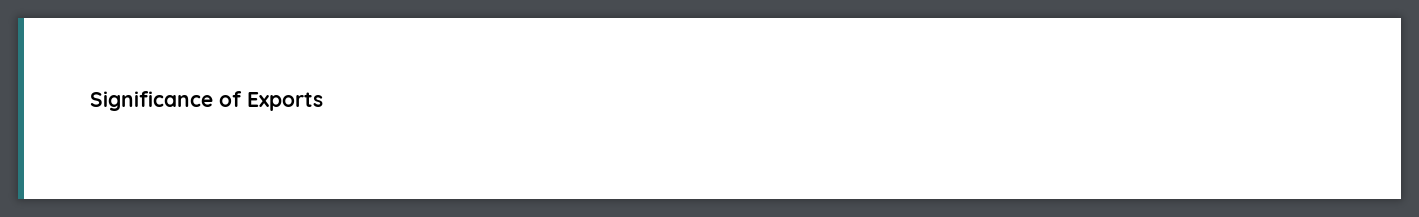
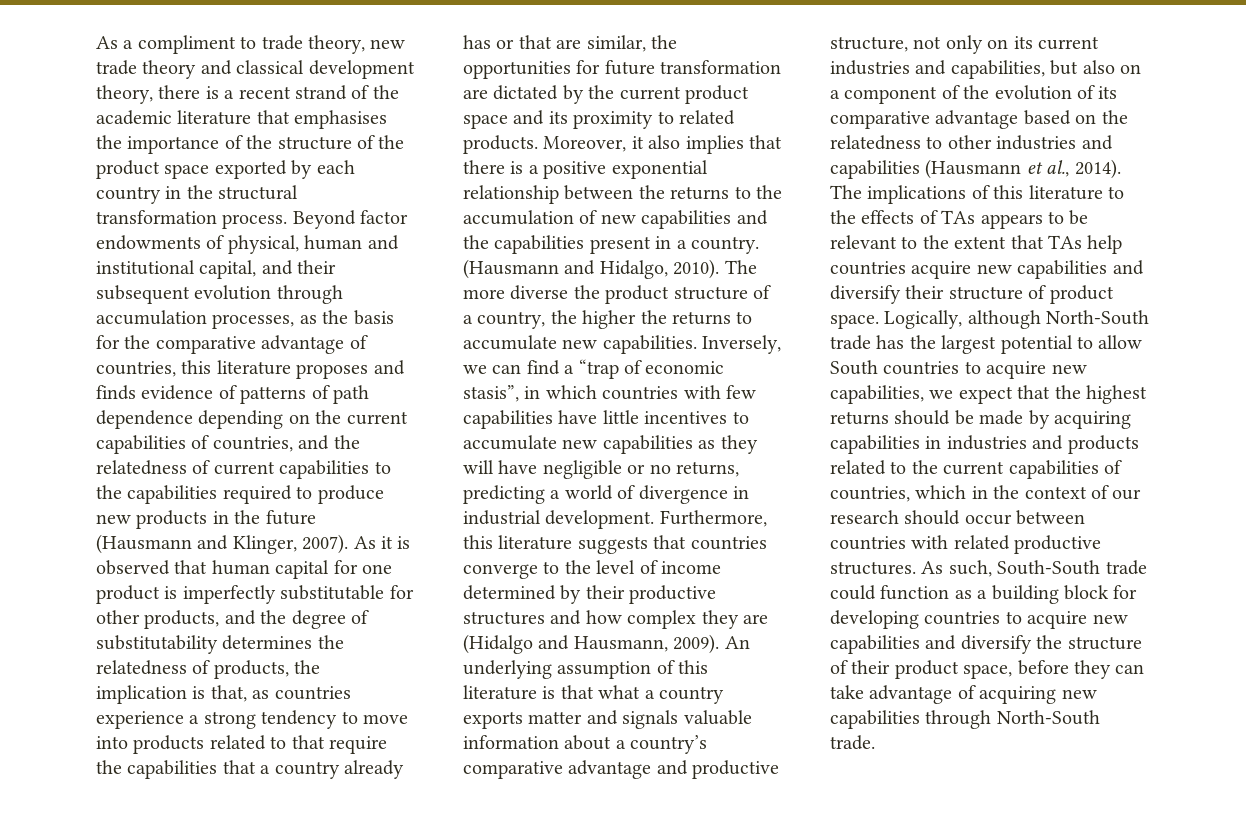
[90,91,323,111] Significance of Exports -> [96,35,406,54] [96,60,415,79] [96,85,399,104] [96,110,388,129] [96,135,405,154] [96,160,355,179] [96,185,299,204] [96,210,409,229] [96,235,399,254] [96,260,337,279] [96,285,343,304] [96,310,394,329] [96,335,368,354] [96,360,405,379] [96,385,369,404] [96,410,408,429] [96,435,360,454] [96,460,391,479] [96,485,384,504] [96,510,316,529] [96,534,411,554] [96,560,392,579] [96,585,414,604] [96,610,369,629] [96,635,344,654] [96,660,321,679] [96,685,351,704] [96,710,408,729] [96,735,387,754] [96,760,404,779] [463,35,677,52] [463,60,782,79] [463,85,749,104] [463,110,735,129] [463,135,782,154] [463,160,708,179] [463,185,782,204] [463,210,768,229] [463,235,759,254] [463,259,757,279] [463,285,771,304] [463,310,753,329] [463,335,782,354] [463,359,725,379] [463,385,756,402] [463,410,749,429] [463,435,758,454] [463,460,739,479] [463,485,749,504] [463,510,767,529] [463,535,767,554] [463,560,721,579] [463,585,717,604] [463,610,768,629] [463,634,750,654] [463,660,709,679] [463,685,724,704] [463,710,752,729] [463,735,708,754] [463,760,780,779] [830,35,1099,54] [830,60,1141,79] [830,85,1118,104] [830,110,1128,129] [830,135,1113,150] [830,159,1121,179] [830,185,1124,204] [830,210,1089,229] [830,235,1123,254] [830,260,1144,279] [830,285,1114,304] [830,310,1150,329] [830,335,1143,354] [830,360,1087,379] [830,385,1147,404] [830,410,1131,429] [830,435,1139,454] [830,460,1122,479] [830,485,1142,502] [830,510,1086,525] [830,535,1102,554] [830,560,1147,577] [830,585,1138,604] [830,610,1128,629] [830,635,1142,654] [830,660,1145,679] [830,685,1097,704] [830,710,1100,729] [830,735,875,750] As a compliment to trade theory, new trade theory and classical development theory, there is a recent strand of the academic literature that emphasises the importance of the structure of the product space exported by each country in the structural transformation process. Beyond factor endowments of physical, human and institutional capital, and their subsequent evolution through accumulation processes, as the basis for the comparative advantage of countries, this literature proposes and finds evidence of patterns of path dependence depending on the current capabilities of countries, and the relatedness of current capabilities to the capabilities required to produce new products in the future (Hausmann and Klinger, 2007). As it is observed that human capital for one product is imperfectly substitutable for other products, and the degree of substitutability determines the relatedness of products, the implication is that, as countries experience a strong tendency to move into products related to that require the capabilities that a country already has or that are similar, the opportunities for future transformation are dictated by the current product space and its proximity to related products. Moreover, it also implies that there is a positive exponential relationship between the returns to the accumulation of new capabilities and the capabilities present in a country. (Hausmann and Hidalgo, 2010). The more diverse the product structure of a country, the higher the returns to accumulate new capabilities. Inversely, we can find a “trap of economic stasis”, in which countries with few capabilities have little incentives to accumulate new capabilities as they will have negligible or no returns, predicting a world of divergence in industrial development. Furthermore, this literature suggests that countries converge to the level of income determined by their productive structures and how complex they are (Hidalgo and Hausmann, 2009). An underlying assumption of this literature is that what a country exports matter and signals valuable information about a country’s comparative advantage and productive structure, not only on its current industries and capabilities, but also on a component of the evolution of its comparative advantage based on the relatedness to other industries and capabilities (Hausmann et al., 2014). The implications of this literature to the effects of TAs appears to be relevant to the extent that TAs help countries acquire new capabilities and diversify their structure of product space. Logically, although North-South trade has the largest potential to allow South countries to acquire new capabilities, we expect that the highest returns should be made by acquiring capabilities in industries and products related to the current capabilities of countries, which in the context of our research should occur between countries with related productive structures. As such, South-South trade could function as a building block for developing countries to acquire new capabilities and diversify the structure of their product space, before they can take advantage of acquiring new capabilities through North-South trade.

